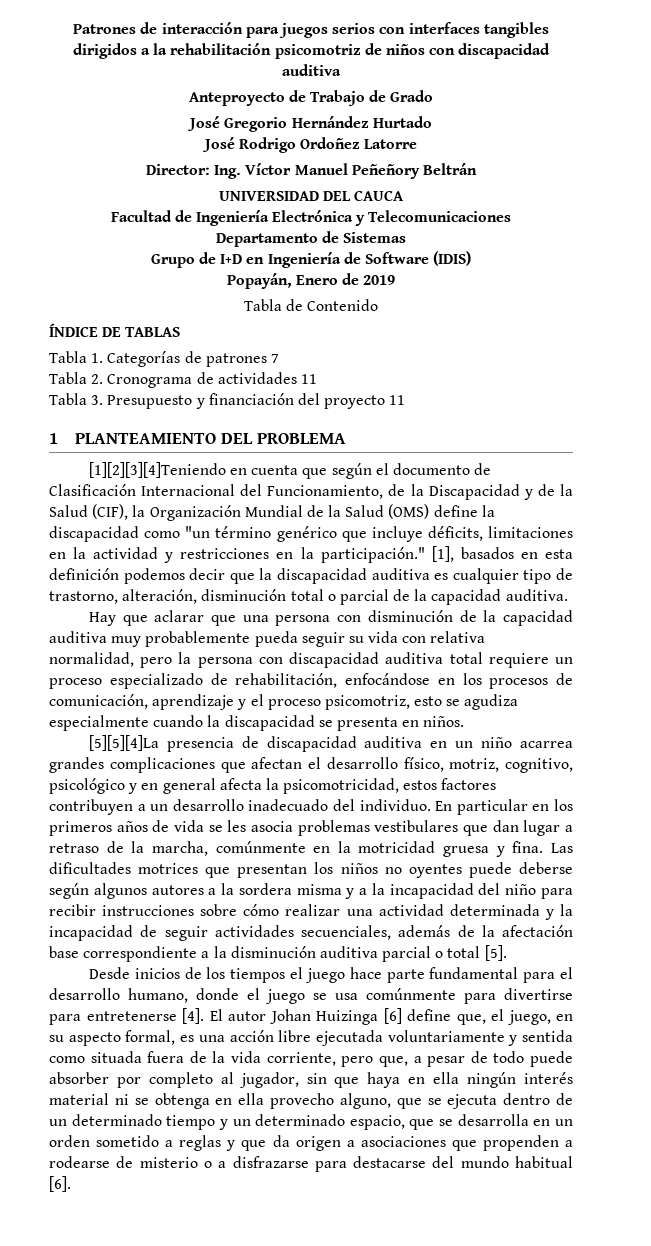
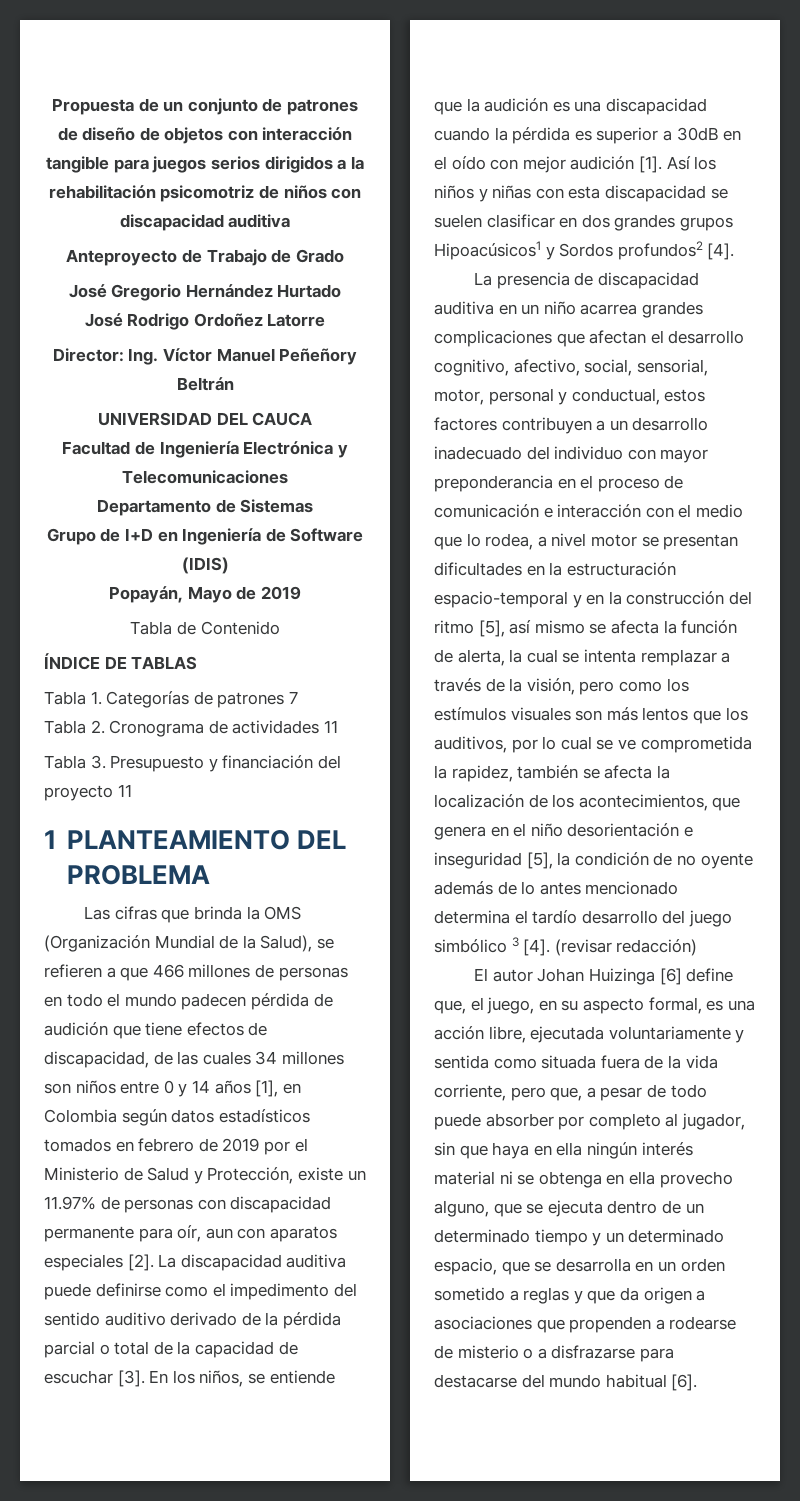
[73,22,549,38] Patrones de interacción para juegos serios con interfaces tangibles -> [52,98,358,115] [57,127,353,144] [46,156,260,173] Propuesta de un conjunto de patrones de diseño de objetos con interacción tangible para juegos serios
[295,275,338,285] Enero -> [187,586,232,603] Mayo
[88,462,492,479] [49,484,574,500] [49,504,495,521] [49,526,573,542] [49,546,573,563] [49,568,574,584] [49,589,568,605] [88,610,573,626] [49,631,486,647] [49,652,573,668] [49,673,573,689] [49,694,519,710] [49,715,465,731] [88,735,159,751] [1][2][3][4]Teniendo en cuenta que según el documento de Clasificación Internacional del Funcionamiento, de la Discapacidad y de la Salud (CIF), la Organización Mundial de la Salud (OMS) define la discapacidad como "un término genérico que incluye déficits, limitaciones en la actividad y restricciones en la participación." [1], basados en esta definición podemos decir que la discapacidad auditiva es cualquier tipo de trastorno, alteración, disminución total o parcial de la capacidad auditiva. // Hay que aclarar que una persona con disminución de la capacidad auditiva muy probablemente pueda seguir su vida con relativa normalidad, pero la persona con discapacidad auditiva total requiere un proceso especializado de rehabilitación, enfocándose en los procesos de comunicación, aprendizaje y el proceso psicomotriz, esto se agudiza especialmente cuando la discapacidad se presenta en niños. // [5][5][4]La -> [84,906,302,923] [44,935,334,952] [44,964,348,981] [44,993,333,1010] [44,1022,268,1039] [44,1051,344,1068] [44,1080,301,1097] [44,1109,310,1126] [44,1138,308,1155] [44,1167,366,1184] [44,1196,332,1213] [44,1225,337,1242] [44,1254,347,1271] [44,1283,357,1300] [44,1312,341,1329] [44,1341,298,1358] [44,1370,335,1387] [434,98,707,115] [434,127,742,144] [434,156,717,173] [434,185,728,202] [434,214,733,231] [434,241,735,260] [474,272,493,286] Las cifras que brinda la OMS (Organización Mundial de la Salud), se refieren a que 466 millones de personas en todo el mundo padecen pérdida de audición que tiene efectos de discapacidad, de las cuales 34 millones son niños entre 0 y 14 años [1], en Colombia según datos estadísticos tomados en febrero de 2019 por el Ministerio de Salud y Protección, existe un 11.97% de personas con discapacidad permanente para oír, aun con aparatos especiales [2]. La discapacidad auditiva puede definirse como el impedimento del sentido auditivo derivado de la pérdida parcial o total de la capacidad de escuchar [3]. En los niños, se entiende que la audición es una discapacidad cuando la pérdida es superior a 30dB en el oído con mejor audición [1]. Así los niños y niñas con esta discapacidad se suelen clasificar en dos grandes grupos Hipoacúsicos1 y Sordos profundos2 [4]. // La
[403,757,573,773] [49,778,400,794] físico, motriz, cognitivo, psicológico y en general afecta la psicomotricidad, -> [434,359,708,376] [434,388,660,405] cognitivo, afectivo, social, sensorial, motor, personal y conductual,
[359,799,574,815] [49,820,573,836] [49,841,573,857] [49,862,573,878] [49,883,573,899] [49,904,573,920] [49,925,573,941] [49,945,507,962] [88,967,573,983] [49,988,573,1004] [49,1008,204,1025] individuo. En particular en los primeros años de vida se les asocia problemas vestibulares que dan lugar a retraso de la marcha, comúnmente en la motricidad gruesa y fina. Las dificultades motrices que presentan los niños no oyentes puede deberse según algunos autores a la sordera misma y a la incapacidad del niño para recibir instrucciones sobre cómo realizar una actividad determinada y la incapacidad de seguir actividades secuenciales, además de la afectación base correspondiente a la disminución auditiva parcial o total [5]. // Desde inicios de los tiempos el juego hace parte fundamental para el desarrollo humano, donde el juego se usa comúnmente para divertirse para entretenerse [4]. -> [554,446,709,463] [434,475,684,492] [434,504,743,518] [434,533,739,550] [434,562,676,576] [434,591,752,608] [434,620,738,637] [434,649,731,666] [434,678,689,695] [434,707,748,724] [434,736,752,753] [434,765,670,782] [434,794,741,811] [434,823,693,840] [434,852,753,869] [434,881,679,895] [434,910,732,927] [434,937,698,956] individuo con mayor preponderancia en el proceso de comunicación e interacción con el medio que lo rodea, a nivel motor se presentan dificultades en la estructuración espacio-temporal y en la construcción del ritmo [5], así mismo se afecta la función de alerta, la cual se intenta remplazar a través de la visión, pero como los estímulos visuales son más lentos que los auditivos, por lo cual se ve comprometida la rapidez, también se afecta la localización de los acontecimientos, que genera en el niño desorientación e inseguridad [5], la condición de no oyente además de lo antes mencionado determina el tardío desarrollo del juego simbólico 3 [4]. (revisar redacción) //
[278,1030,312,1042] libre -> [488,1026,526,1043] libre,

